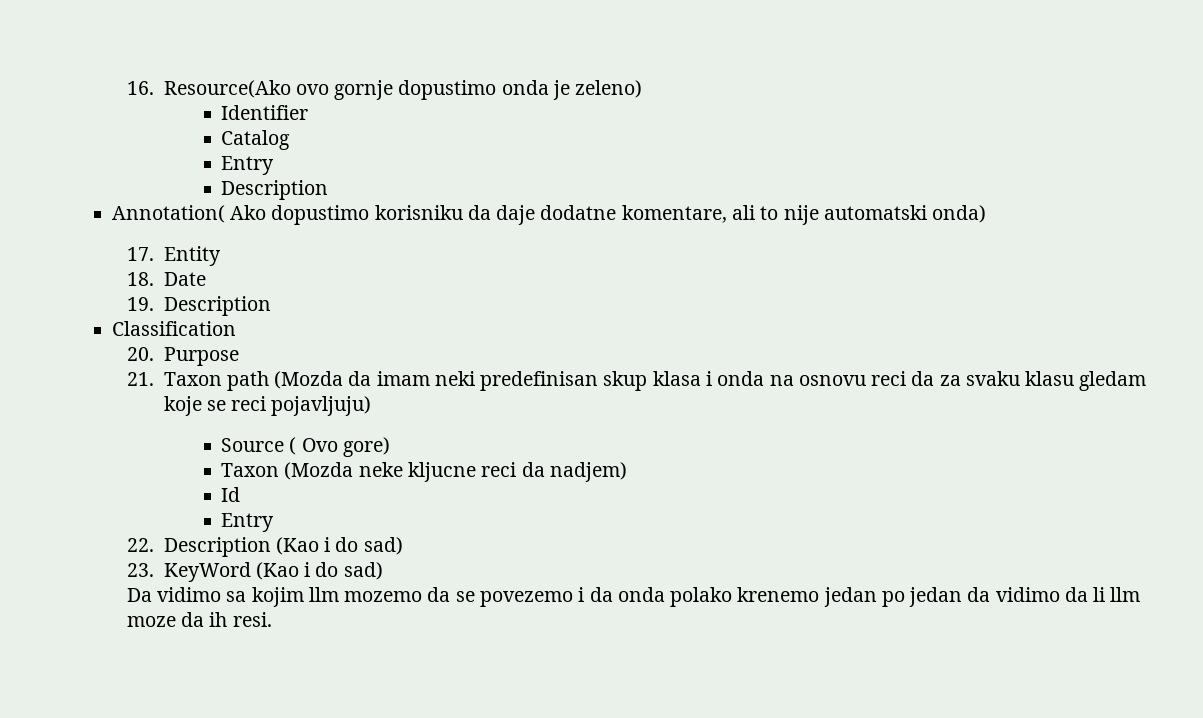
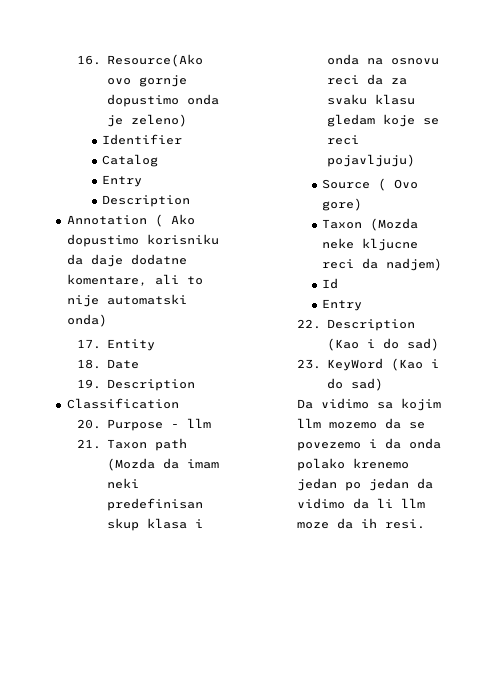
[111,205,225,223] Annotation( -> [66,214,163,227] Annotation (
(239, 356) none -> [170,418,211,428] - llm

